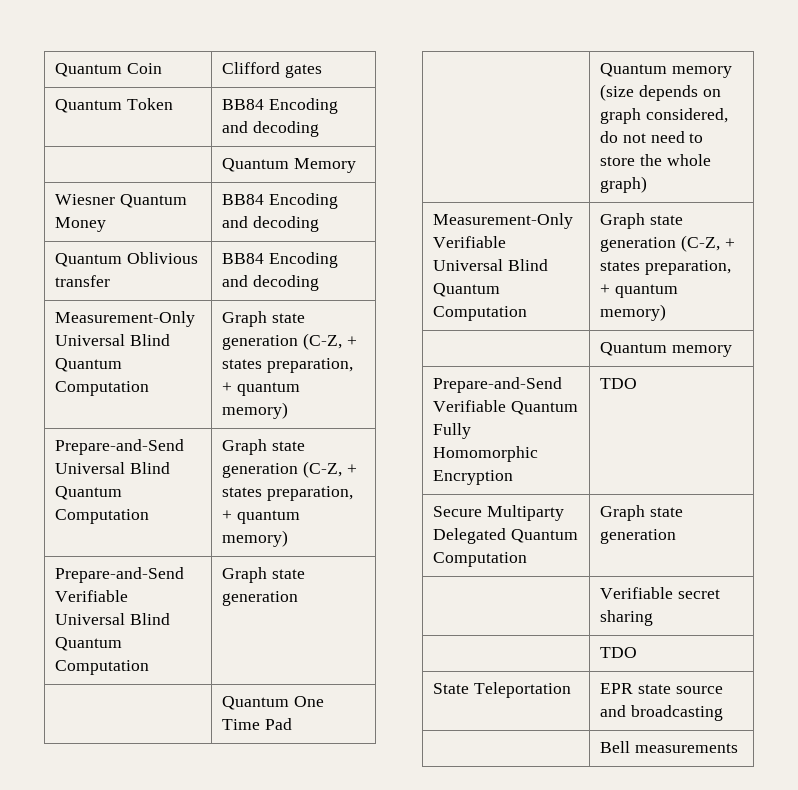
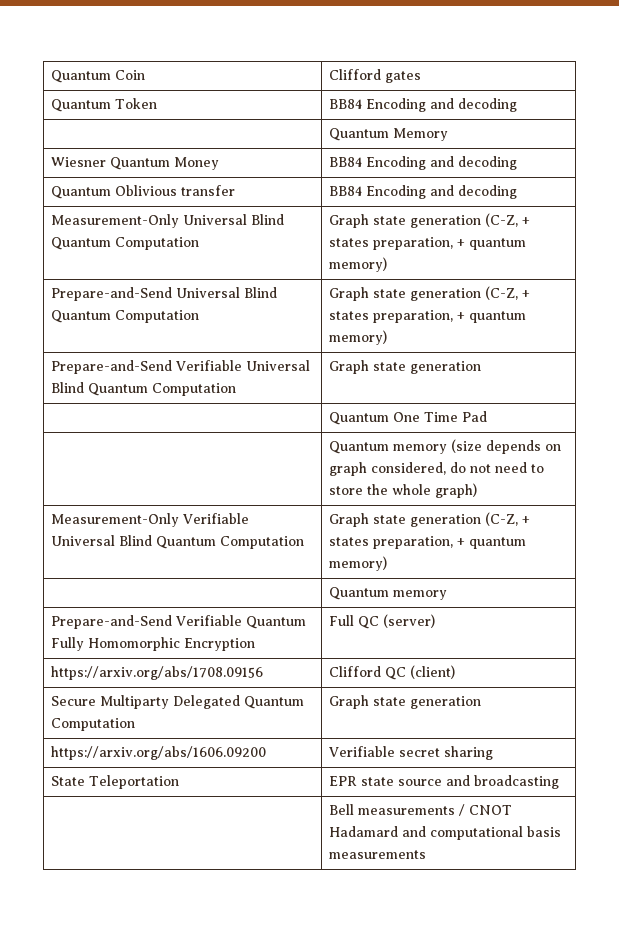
[600,378,638,389] TDO -> [328,614,435,629] [50,666,263,680] [328,665,455,680] Full QC (server) // https://arxiv.org/abs/1708.09156 | Clifford QC (client)
(677, 536) none -> [50,746,266,760] https://arxiv.org/abs/1606.09200
[600,647,638,658] // | TDO -> (493, 753) none
(738, 748) none -> [458,804,512,816] [328,826,561,840] [328,850,426,859] / CNOT Hadamard and computational basis measurements

